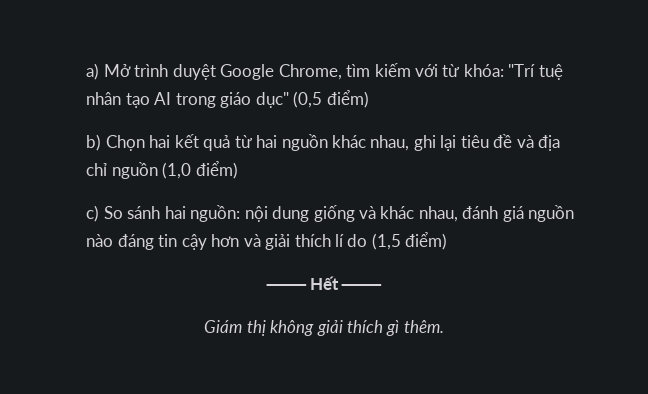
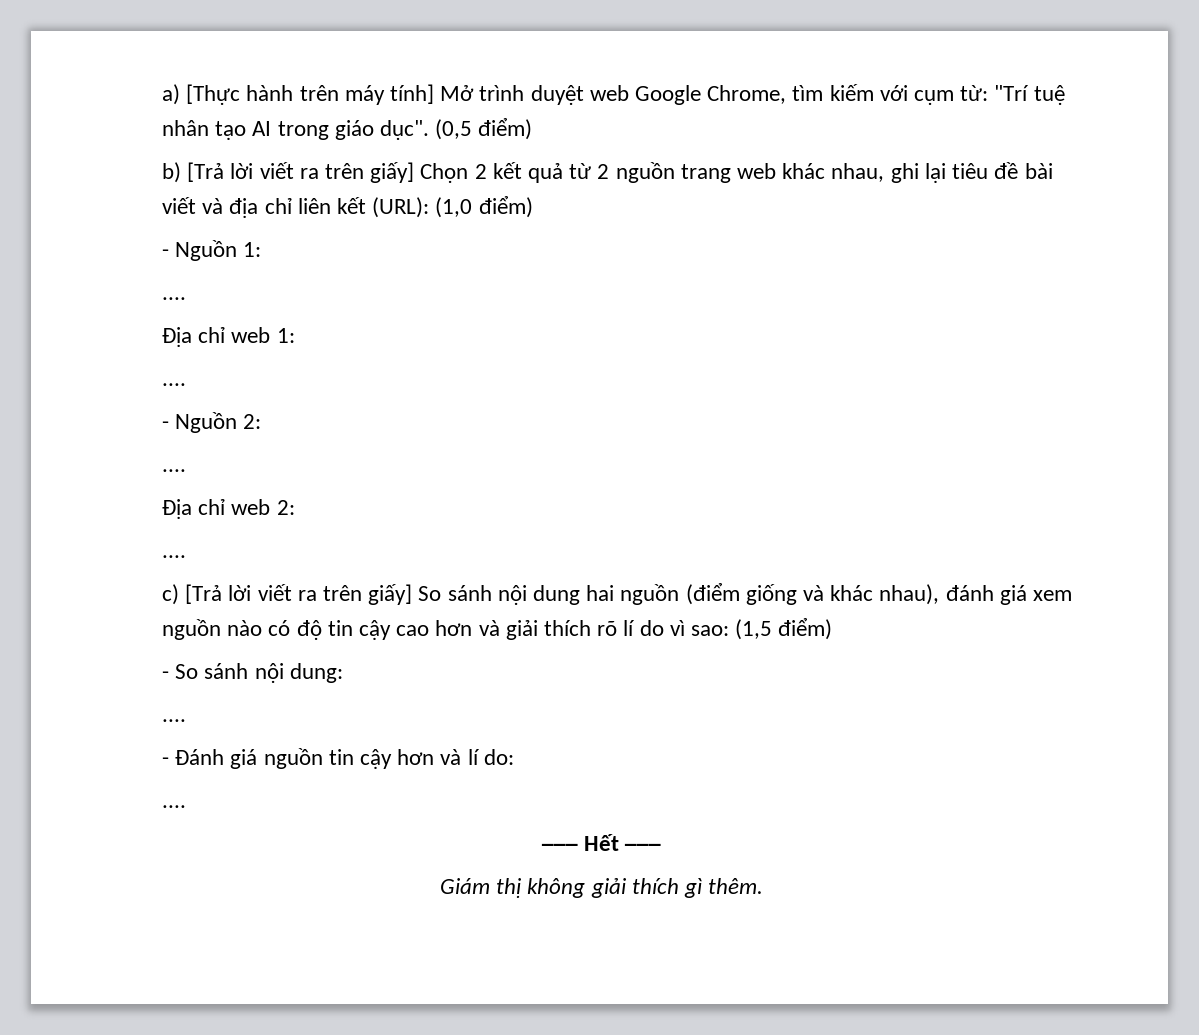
(100, 71) none -> [186,84,434,105] [Thực hành trên máy tính]
(216, 72) none -> [589,85,629,101] web
[442,64,504,77] từ khóa: -> [914,85,989,105] cụm từ:
[255,92,289,108] dục" -> [379,120,429,140] dục".
[105,134,328,151] Chọn hai kết quả từ hai nguồn -> [187,162,777,183] [Trả lời viết ra trên giấy] Chọn 2 kết quả từ 2 nguồn trang web
(513, 141) none -> [1024,163,1053,179] [161,197,196,214] bài viết
[111,162,158,179] nguồn -> [297,197,430,218] liên kết (URL):
[86,205,310,222] c) So sánh hai nguồn: nội dung -> [161,240,262,261] [161,297,186,300] [161,327,295,347] [161,383,186,386] [161,412,262,433] [161,469,186,472] [161,499,295,519] [161,555,186,558] [161,583,740,605] - Nguồn 1: // .... // Địa chỉ web 1: // .... // - Nguồn 2: // .... // Địa chỉ web 2: // .... // c) [Trả lời viết ra trên giấy] So sánh nội dung hai nguồn (điểm
[418,206,458,222] nhau, -> [879,584,940,605] nhau),
(524, 214) none -> [1033,590,1073,601] xem
[117,232,448,250] đáng tin cậy hơn và giải thích lí do (1,5 điểm) -> [268,618,833,640] [161,663,343,683] [161,719,186,722] [161,748,514,769] [161,805,186,808] có độ tin cậy cao hơn và giải thích rõ lí do vì sao: (1,5 điểm) // - So sánh nội dung: // .... // - Đánh giá nguồn tin cậy hơn và lí do: // ....

